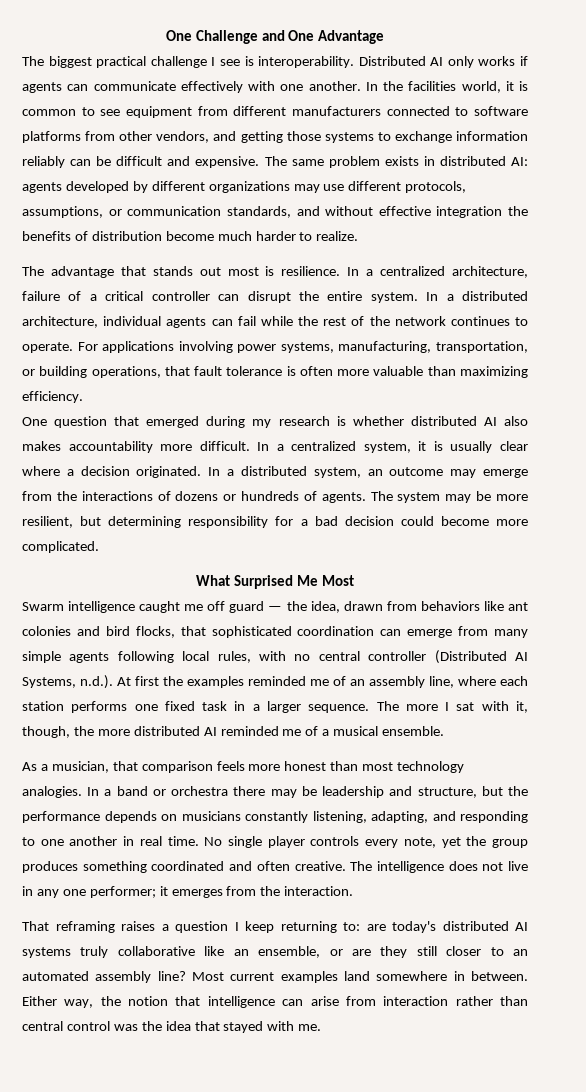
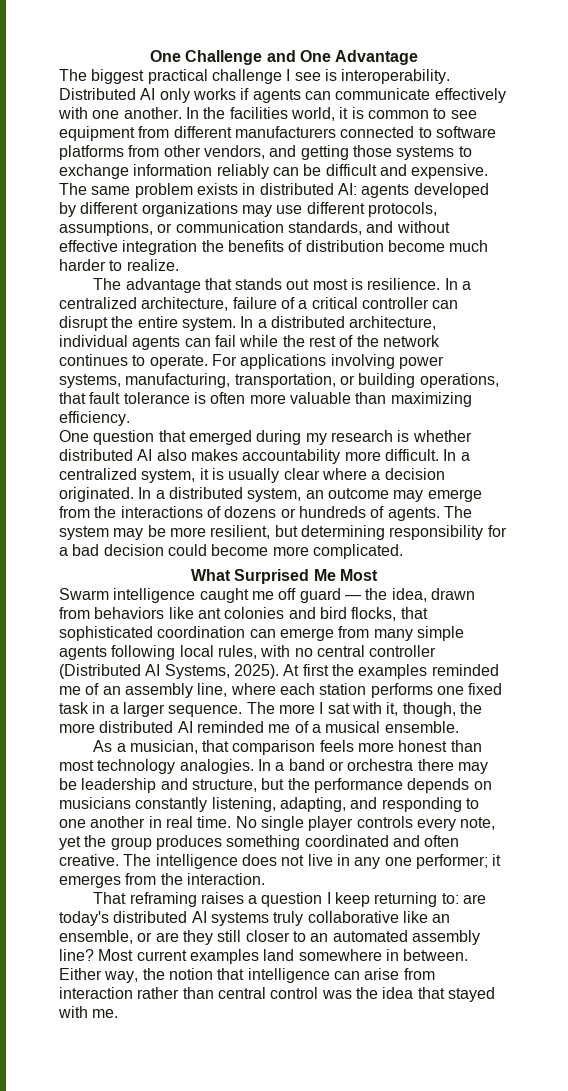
[80,675,113,689] n.d.). -> [233,664,279,679] 2025).

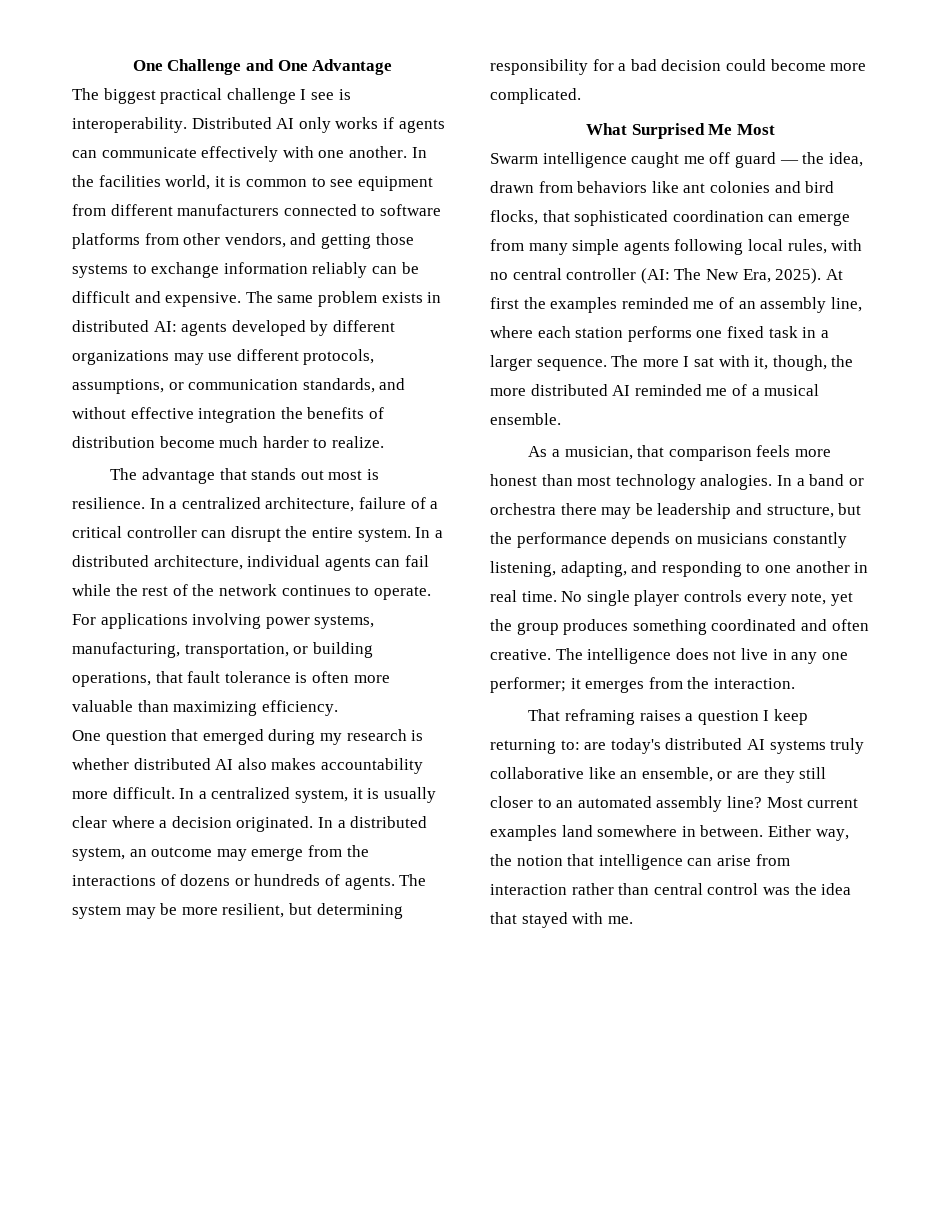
[59,664,230,679] (Distributed AI Systems, -> [640,268,771,284] (AI: The New Era,

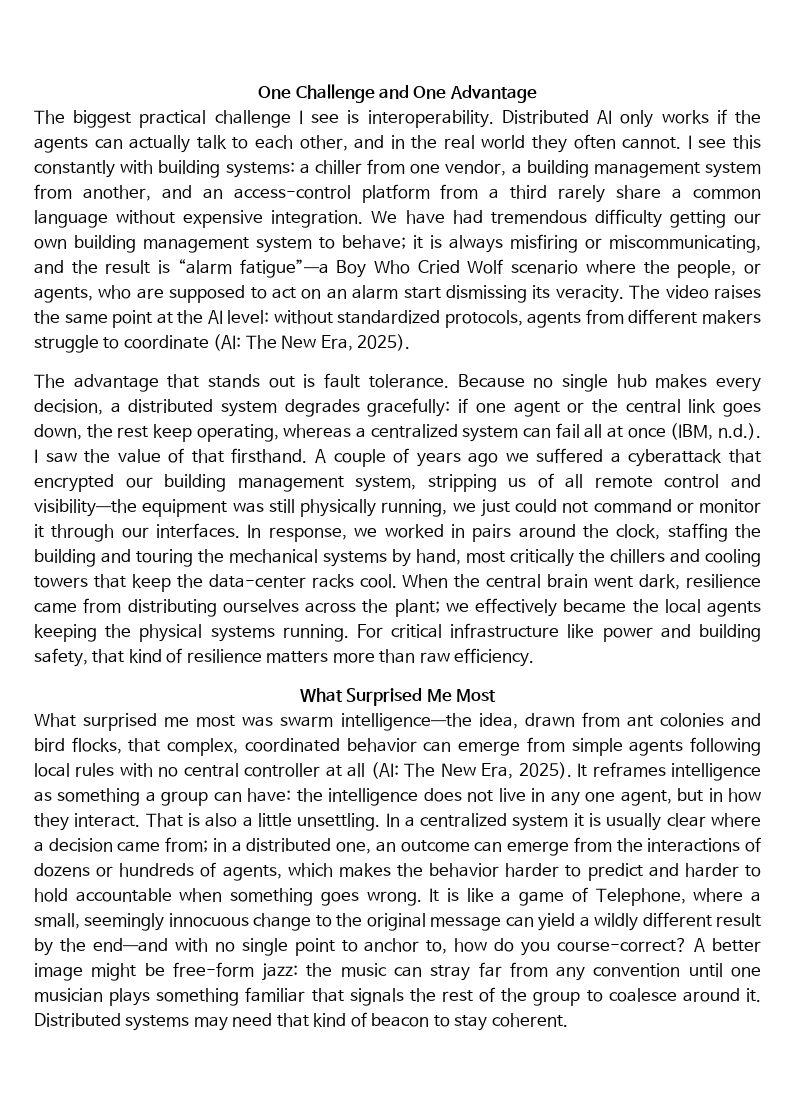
[398,119,445,133] [72,146,427,162] [72,175,433,191] [72,204,441,216] [72,233,414,249] [72,262,419,278] [72,291,442,307] [72,320,395,336] [72,349,375,365] [72,378,406,394] [72,407,384,423] [72,436,384,448] agents can communicate effectively with one another. In the facilities world, it is common to see equipment from different manufacturers connected to software platforms from other vendors, and getting those systems to exchange information reliably can be difficult and expensive. The same problem exists in distributed AI: agents developed by different organizations may use different protocols, assumptions, or communication standards, and without effective integration the benefits of distribution become much harder to realize. -> [735,110,762,124] [34,134,761,153] [34,159,761,178] [34,184,761,203] [34,209,761,228] [34,234,761,253] [34,259,762,278] [34,285,761,303] [34,309,761,328] [34,334,411,353] the agents can actually talk to each other, and in the real world they often cannot. I see this constantly with building systems: a chiller from one vendor, a building management system from another, and an access-control platform from a third rarely share a common language without expensive integration. We have had tremendous difficulty getting our own building management system to behave; it is always misfiring or miscommunicating, and the result is “alarm fatigue”—a Boy Who Cried Wolf scenario where the people, or agents, who are supposed to act on an alarm start dismissing its veracity. The video raises the same point at the AI level: without standardized protocols, agents from different makers struggle to coordinate (AI: The New Era, 2025).
[328,469,380,480] [72,497,439,512] [72,526,443,542] [72,555,429,571] [72,584,431,600] [72,613,375,629] [72,642,373,658] [72,671,390,687] [72,700,338,716] [72,729,424,745] [72,758,423,774] [72,787,348,803] most is resilience. In a centralized architecture, failure of a critical controller can disrupt the entire system. In a distributed architecture, individual agents can fail while the rest of the network continues to operate. For applications involving power systems, manufacturing, transportation, or building operations, that fault tolerance is often more valuable than maximizing efficiency. // One question that emerged during my research is whether distributed AI also makes accountability more difficult. In a centralized system, -> [303,373,761,392] [34,398,762,417] [34,423,762,442] [34,448,761,467] [34,473,762,492] [34,499,761,517] [34,523,761,542] [34,549,762,567] [34,574,761,592] [34,598,761,617] [34,623,761,642] [34,648,535,667] [299,688,497,706] [34,712,762,731] [34,737,761,756] [34,762,762,781] [34,788,762,806] [34,813,569,831] is fault tolerance. Because no single hub makes every decision, a distributed system degrades gracefully: if one agent or the central link goes down, the rest keep operating, whereas a centralized system can fail all at once (IBM, n.d.). I saw the value of that firsthand. A couple of years ago we suffered a cyberattack that encrypted our building management system, stripping us of all remote control and visibility—the equipment was still physically running, we just could not command or monitor it through our interfaces. In response, we worked in pairs around the clock, staffing the building and touring the mechanical systems by hand, most critically the chillers and cooling towers that keep the data-center racks cool. When the central brain went dark, resilience came from distributing ourselves across the plant; we effectively became the local agents keeping the physical systems running. For critical infrastructure like power and building safety, that kind of resilience matters more than raw efficiency. // What Surprised Me Most // What surprised me most was swarm intelligence—the idea, drawn from ant colonies and bird flocks, that complex, coordinated behavior can emerge from simple agents following local rules with no central controller at all (AI: The New Era, 2025). It reframes intelligence as something a group can have: the intelligence does not live in any one agent, but in how they interact. That is also a little unsettling. In a centralized system
[236,816,428,832] [72,847,125,861] originated. In a distributed system, -> [117,837,372,854] came from; in a distributed one,
[216,849,247,861] may -> [474,841,503,852] can
[344,874,427,890] [72,903,403,919] [490,59,867,75] [490,88,581,104] [586,123,775,139] [490,152,863,168] [490,181,835,193] [490,210,850,226] [490,239,863,255] [490,268,843,284] [490,297,862,313] [490,326,829,342] [490,355,854,371] [490,384,820,396] [490,413,561,425] [528,445,832,461] [490,474,864,490] [490,503,862,519] [490,532,847,548] [490,561,869,577] [490,590,853,606] [490,619,869,635] [490,648,848,664] [490,677,795,693] [528,709,809,725] [490,738,865,754] [490,767,827,783] [490,796,859,812] [490,825,849,841] [490,854,790,870] [490,883,852,895] [490,912,633,928] agents. The system may be more resilient, but determining responsibility for a bad decision could become more complicated. // What Surprised Me Most // Swarm intelligence caught me off guard — the idea, drawn from behaviors like ant colonies and bird flocks, that sophisticated coordination can emerge from many simple agents following local rules, with no central controller (AI: The New Era, 2025). At first the examples reminded me of an assembly line, where each station performs one fixed task in a larger sequence. The more I sat with it, though, the more distributed AI reminded me of a musical ensemble. // As a musician, that comparison feels more honest than most technology analogies. In a band or orchestra there may be leadership and structure, but the performance depends on musicians constantly listening, adapting, and responding to one another in real time. No single player controls every note, yet the group produces something coordinated and often creative. The intelligence does not live in any one performer; it emerges from the interaction. // That reframing raises a question I keep returning to: are today's distributed AI systems truly collaborative like an ensemble, or are they still closer to an automated assembly line? Most current examples land somewhere in between. Either way, the notion that intelligence can arise from interaction rather than central control was the idea that stayed with me. -> [222,863,761,881] [34,887,762,906] [34,912,761,931] [34,938,761,956] [34,962,762,981] [34,987,761,1006] [34,1012,568,1031] agents, which makes the behavior harder to predict and harder to hold accountable when something goes wrong. It is like a game of Telephone, where a small, seemingly innocuous change to the original message can yield a wildly different result by the end—and with no single point to anchor to, how do you course-correct? A better image might be free-form jazz: the music can stray far from any convention until one musician plays something familiar that signals the rest of the group to coalesce around it. Distributed systems may need that kind of beacon to stay coherent.

